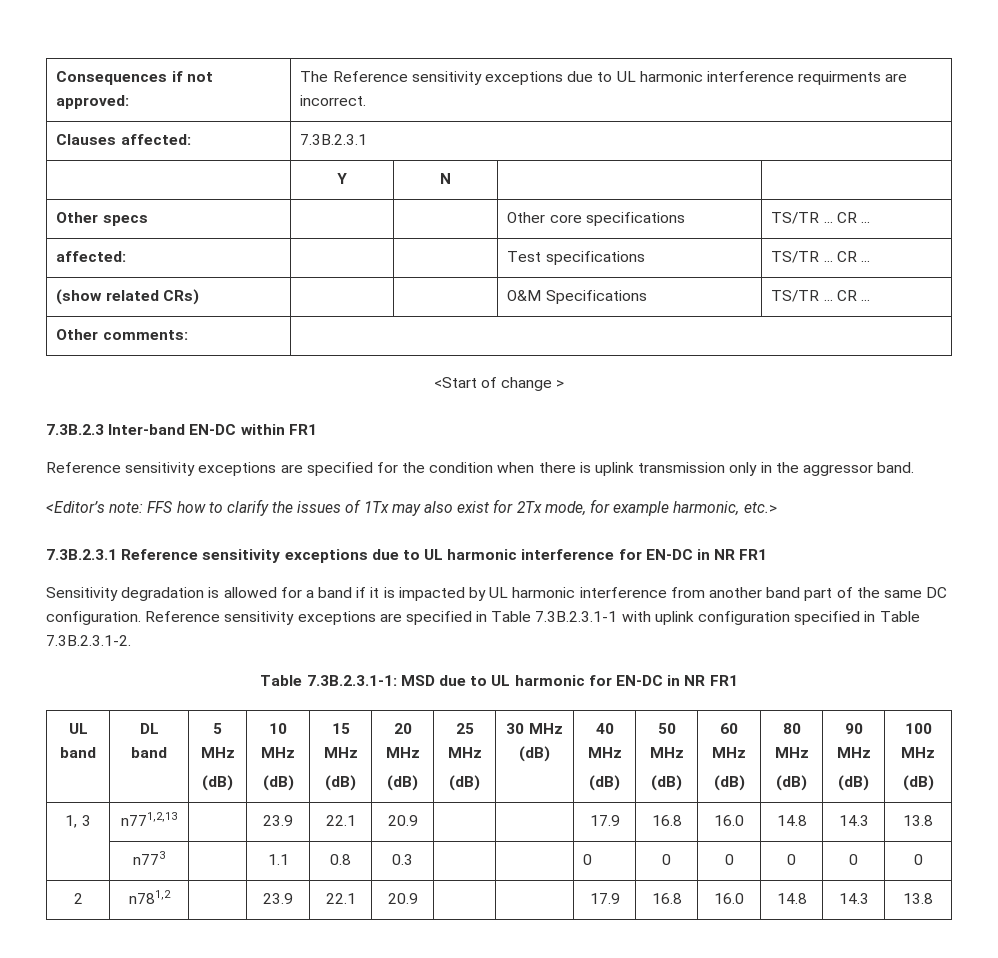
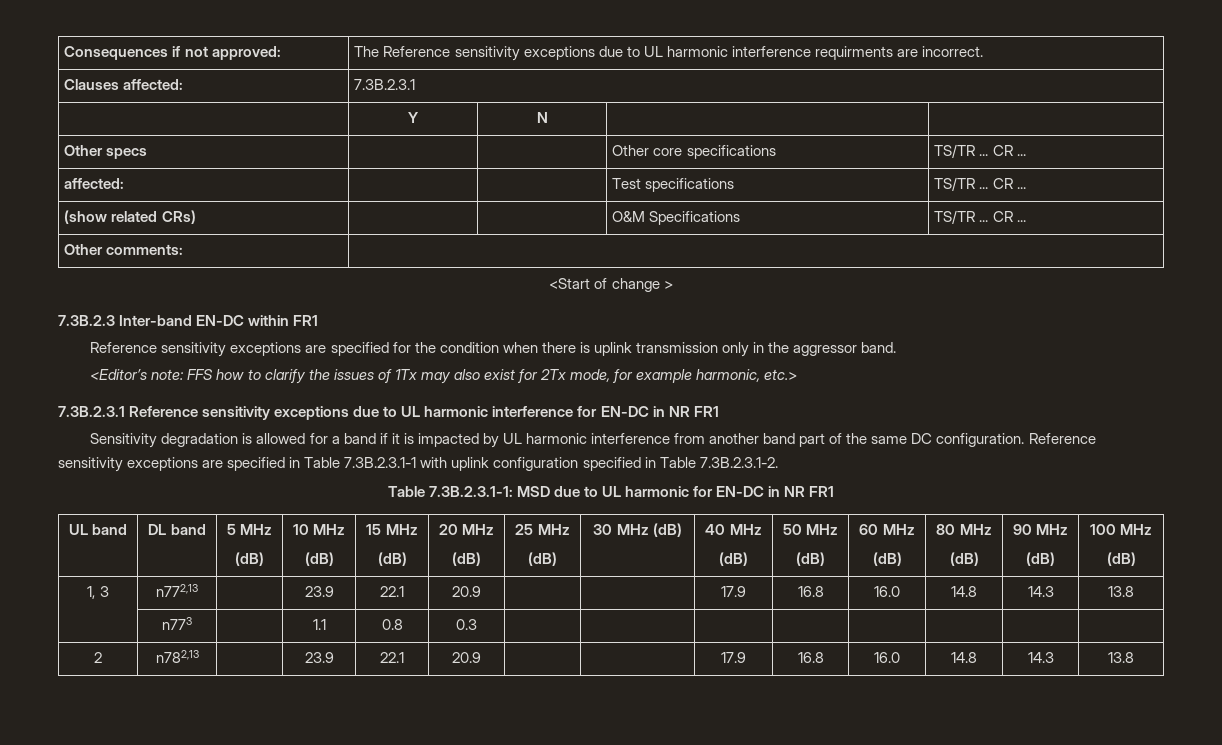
[121,812,177,826] n771,2,13 -> [156,584,198,597] n772,13
[583,854,593,865] [662,854,671,865] [724,854,734,865] [787,854,796,865] [849,854,858,865] [913,854,923,865] 0 | 0 | 0 | 0 | 0 | 0 -> (477, 624) | | | | |
[128,890,171,904] n781,2 -> [155,650,199,663] n782,13

